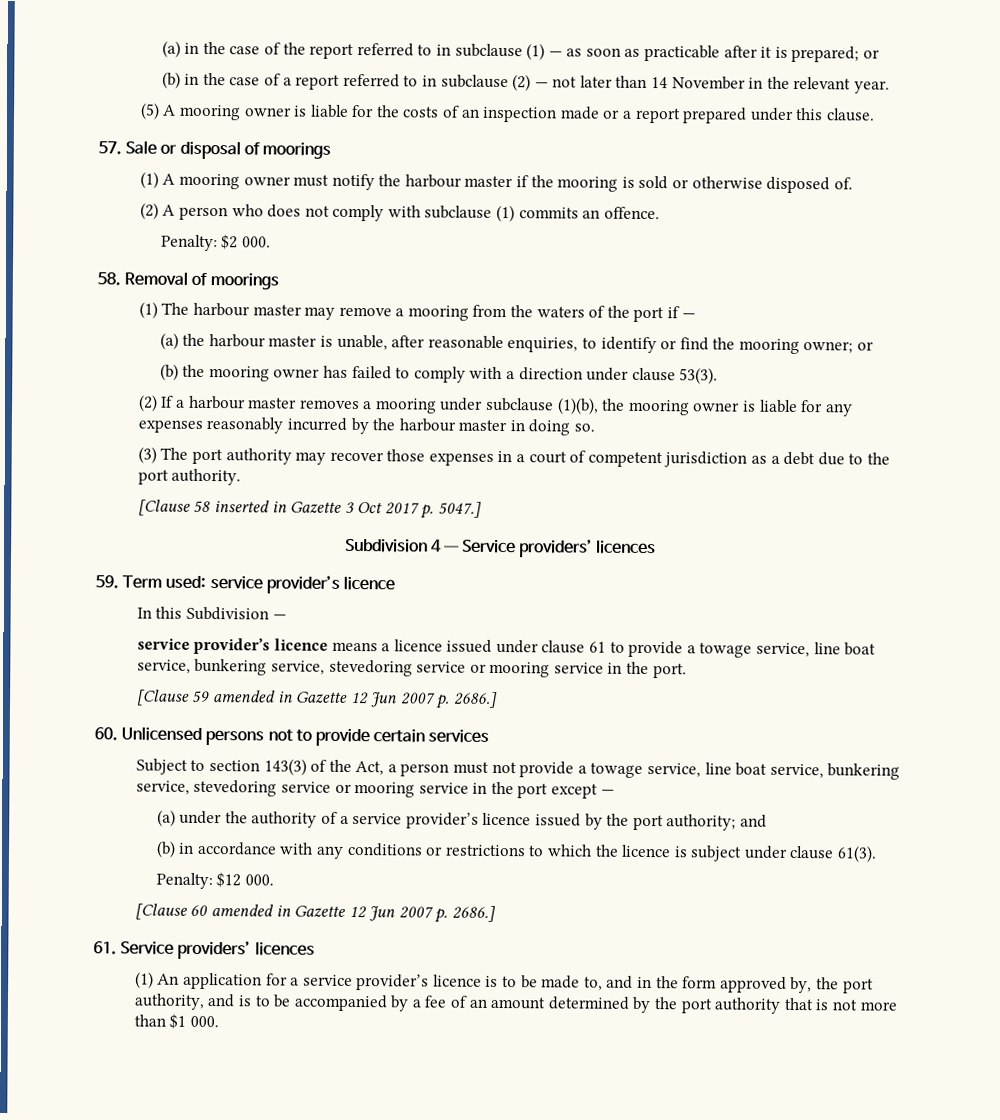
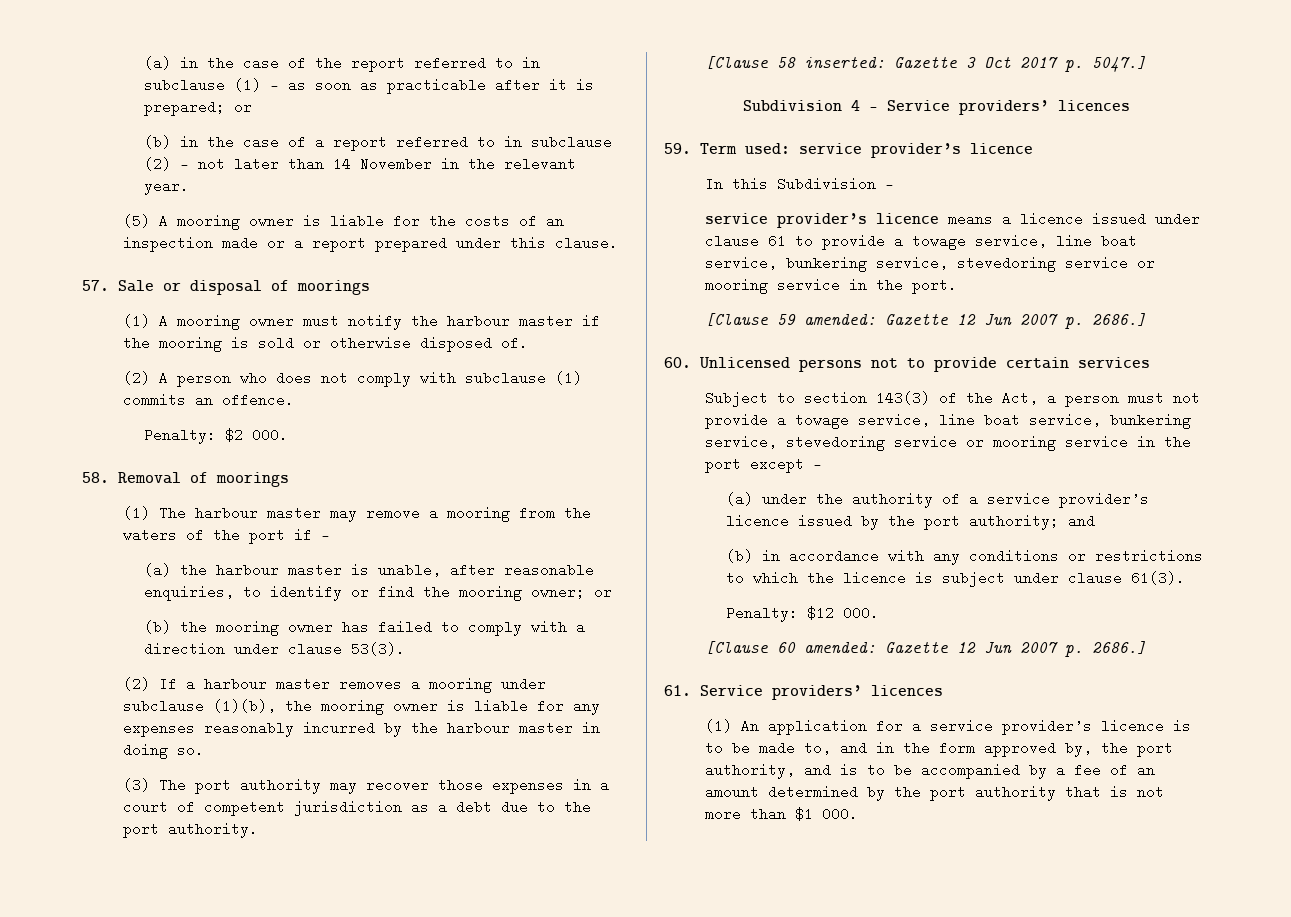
[213,500,287,513] inserted in -> [804,56,886,68] inserted:
[212,690,293,703] amended in -> [804,313,877,325] amended:
[210,904,291,917] amended in -> [804,641,877,653] amended:

